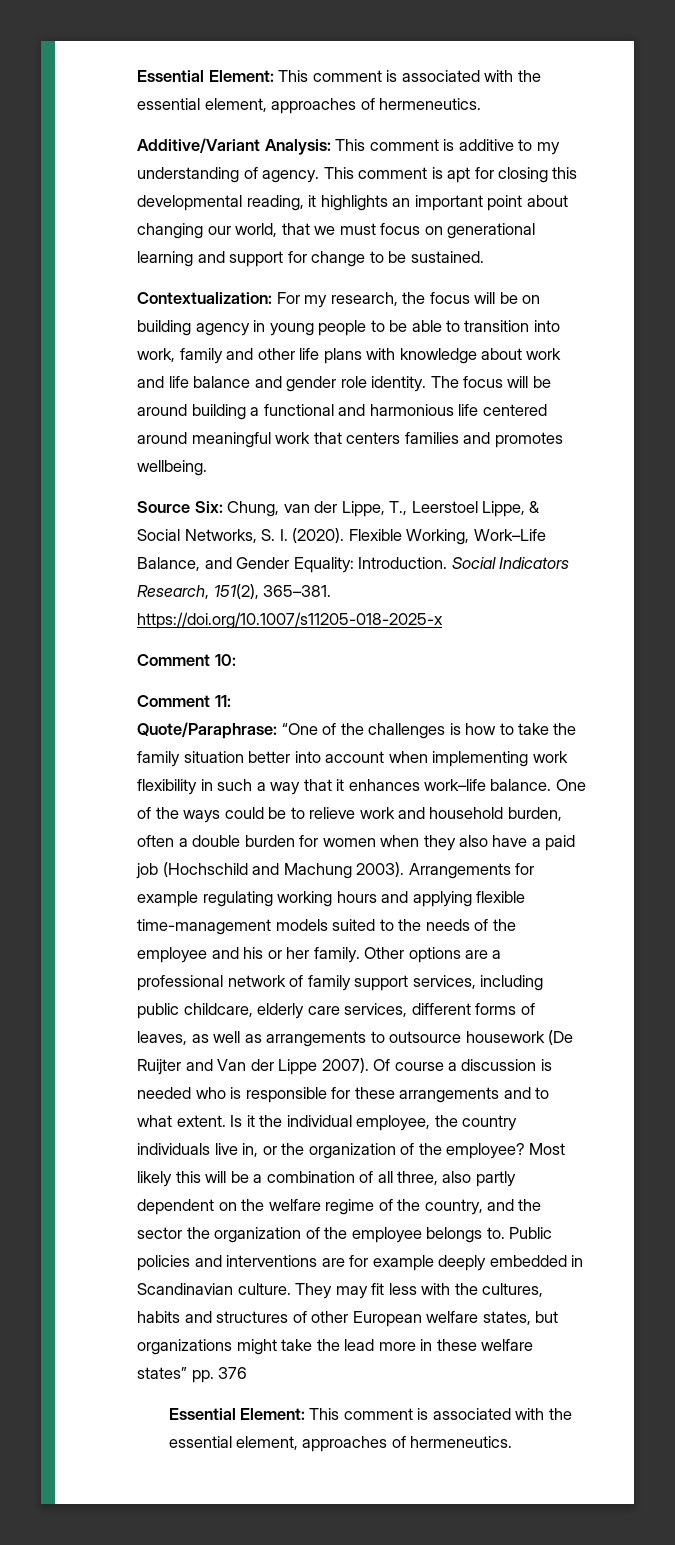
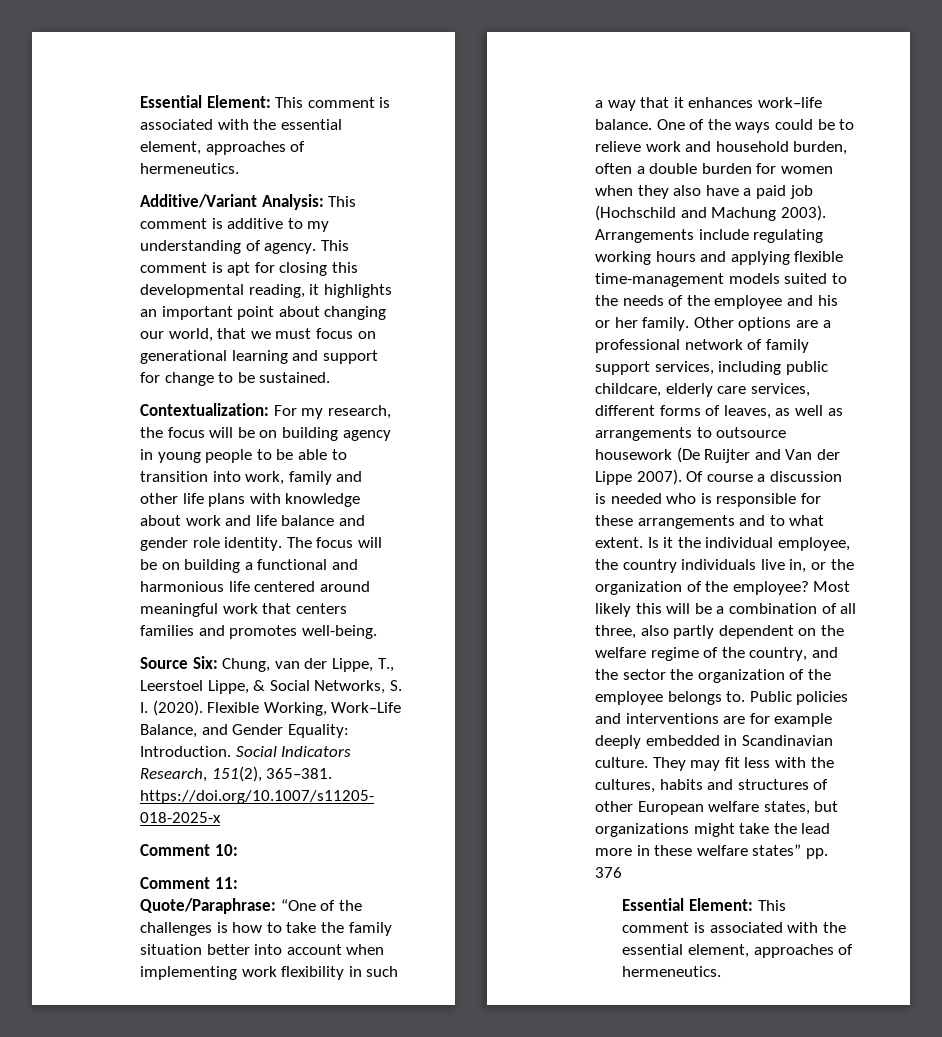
[137,404,188,416] around -> [161,562,180,570] on
[137,460,208,476] wellbeing. -> [301,625,377,639] well-being.
[515,863,535,875] [137,891,199,907] for example -> [698,229,749,240] include

